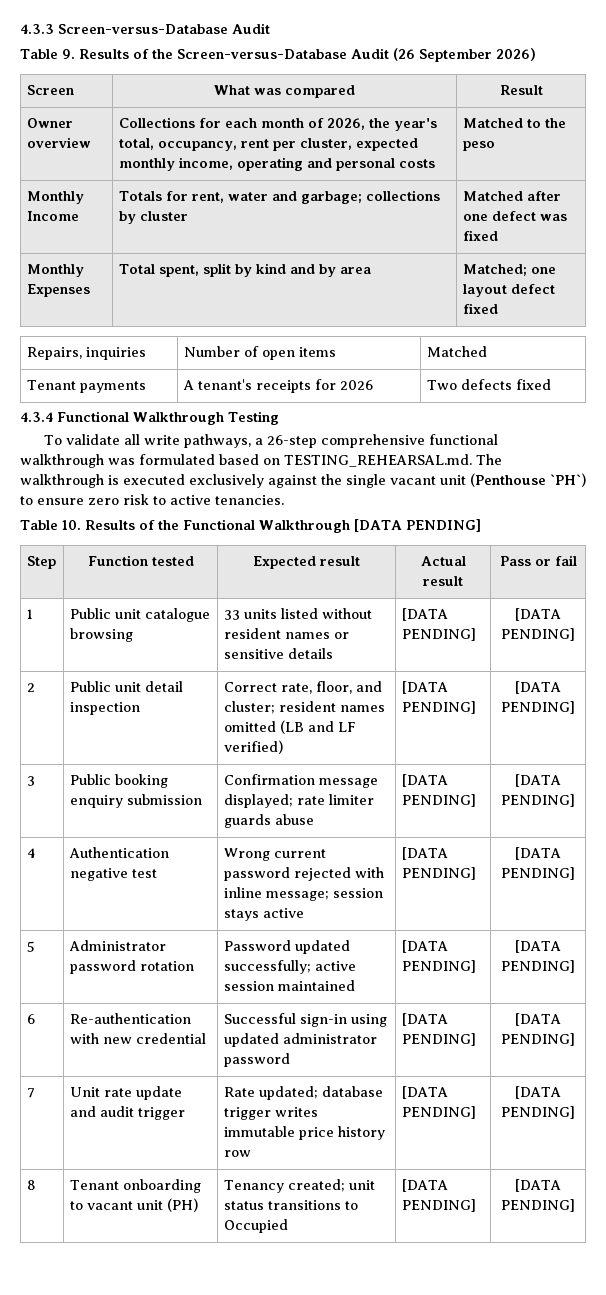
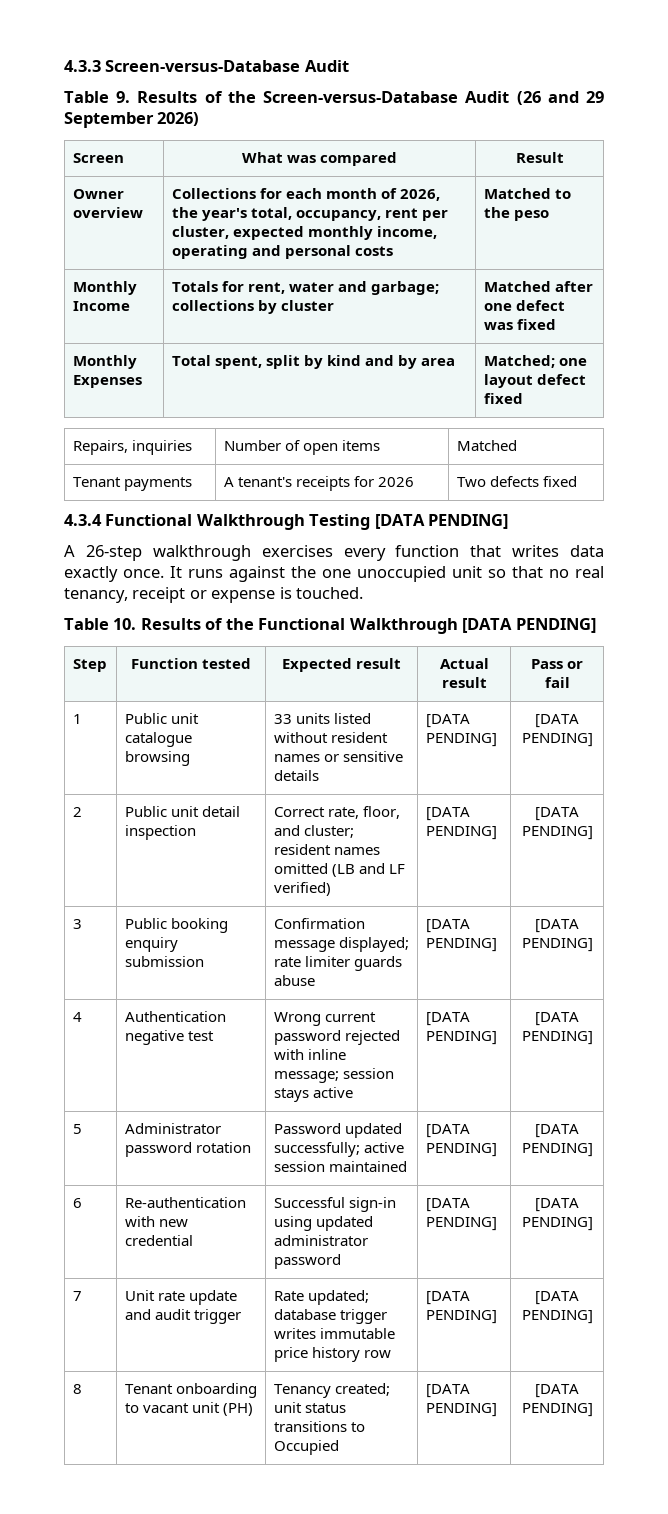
(415, 54) none -> [547,91,604,103] and 29
[44,434,499,448] [20,454,502,468] [20,473,586,488] [20,494,284,505] // To validate all write pathways, a 26-step comprehensive functional walkthrough was formulated based on TESTING_REHEARSAL.md. The walkthrough is executed exclusively against the single vacant unit (Penthouse `PH`) to ensure zero risk to active tenancies. -> [374,514,509,529] [64,545,604,561] [64,566,604,582] [64,587,364,603] [DATA PENDING] // A 26-step walkthrough exercises every function that writes data exactly once. It runs against the one unoccupied unit so that no real tenancy, receipt or expense is touched.

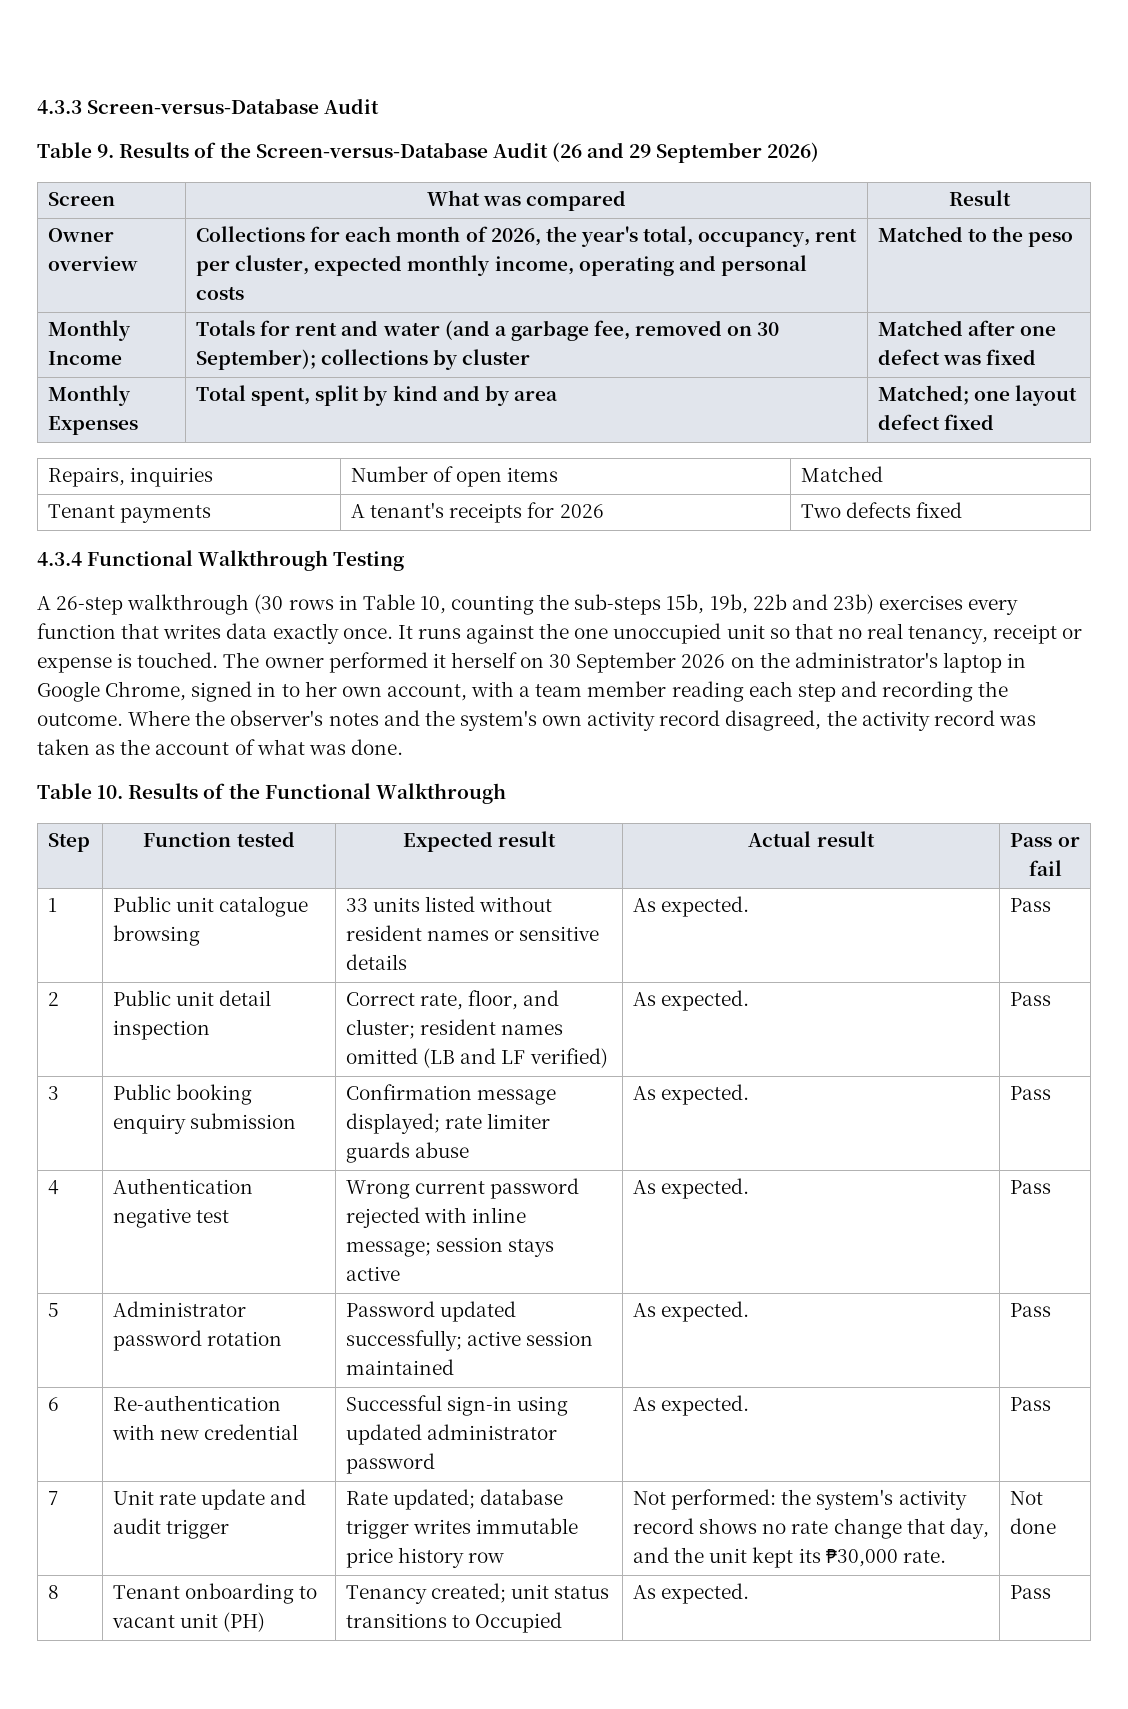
[247,281,440,295] rent, water and garbage; -> [295,320,780,341] [196,349,317,370] rent and water (and a garbage fee, removed on 30 September);
[374,514,509,529] [DATA PENDING] -> (405, 561) none
(251, 553) none -> [254,594,874,615] (30 rows in Table 10, counting the sub-steps 15b, 19b, 22b and 23b)
(364, 593) none -> [223,652,1027,673] [37,681,1009,702] [37,710,1036,731] [37,739,403,755] The owner performed it herself on 30 September 2026 on the administrator's laptop in Google Chrome, signed in to her own account, with a team member reading each step and recording the outcome. Where the observer's notes and the system's own activity record disagreed, the activity record was taken as the account of what was done.
[462,618,596,633] [DATA PENDING] -> (506, 793) none
[425,714,470,728] [425,733,497,747] [535,714,579,728] [521,733,593,747] [DATA PENDING] | [DATA PENDING] -> [633,896,750,917] [1010,898,1052,912] As expected. | Pass
[425,807,470,821] [425,826,497,840] [535,807,579,821] [521,826,593,840] [DATA PENDING] | [DATA PENDING] -> [633,990,750,1011] [1010,992,1052,1006] As expected. | Pass
[425,919,470,933] [425,938,497,952] [535,919,579,933] [521,938,593,952] [DATA PENDING] | [DATA PENDING] -> [633,1084,750,1105] [1010,1086,1052,1100] As expected. | Pass
[425,1012,470,1026] [425,1031,497,1045] [535,1012,579,1026] [521,1031,593,1045] [DATA PENDING] | [DATA PENDING] -> [633,1178,750,1199] [1010,1180,1052,1194] As expected. | Pass
[425,1124,470,1138] [425,1143,497,1157] [535,1124,579,1138] [521,1143,593,1157] [DATA PENDING] | [DATA PENDING] -> [633,1301,750,1322] [1010,1303,1052,1317] As expected. | Pass
[425,1198,470,1212] [425,1217,497,1231] [535,1198,579,1212] [521,1217,593,1231] [DATA PENDING] | [DATA PENDING] -> [633,1395,750,1416] [1010,1397,1052,1411] As expected. | Pass
[425,1291,470,1305] [425,1310,497,1324] [535,1291,579,1305] [521,1310,593,1324] [DATA PENDING] | [DATA PENDING] -> [633,1489,967,1510] [633,1518,989,1539] [633,1547,946,1568] [1010,1491,1044,1505] [1010,1518,1057,1534] Not performed: the system's activity record shows no rate change that day, and the unit kept its ₱30,000 rate. | Not done
[425,1384,470,1398] [425,1403,497,1417] [535,1384,579,1398] [521,1403,593,1417] [DATA PENDING] | [DATA PENDING] -> [633,1583,750,1604] [1010,1585,1052,1599] As expected. | Pass

